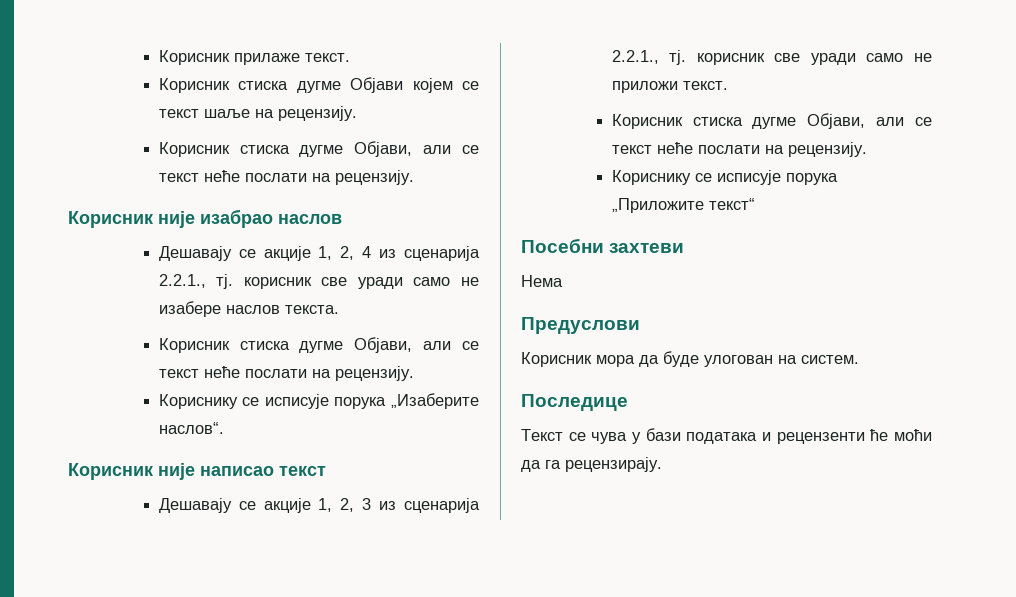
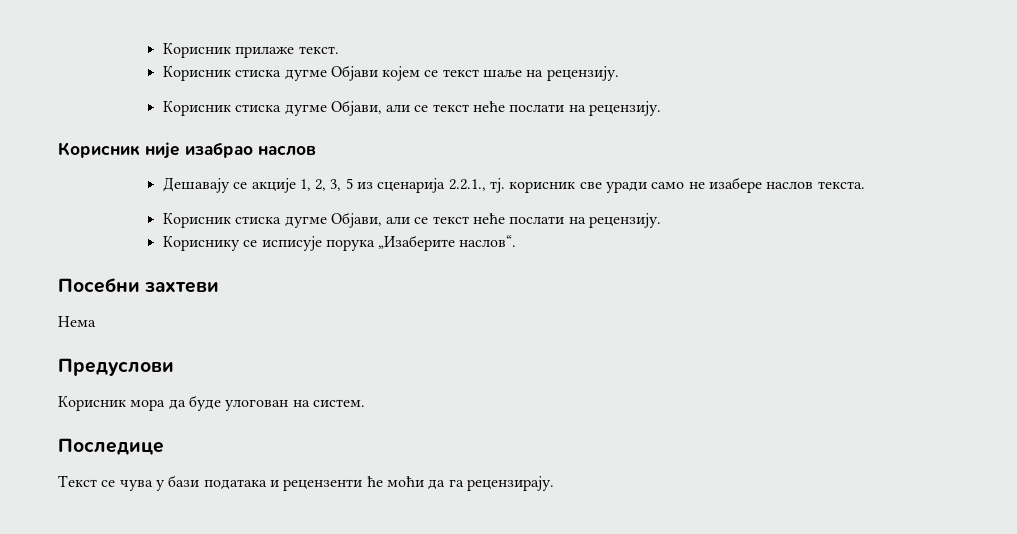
[362,246,372,258] 4 -> [330,178,353,191] 3, 5
[68,463,326,480] [158,498,480,513] [611,50,932,65] [611,81,728,93] [611,113,932,129] [611,142,867,157] [611,170,838,185] [611,198,755,213] // Корисник није написао текст // Дешавају се акције 1, 2, 3 из сценарија 2.2.1., тј. корисник све уради само не приложи текст. // Корисник стиска дугме Објави, али се текст неће послати на рецензију. // Кориснику се исписује порука „Приложите текст“ -> (517, 241) none

